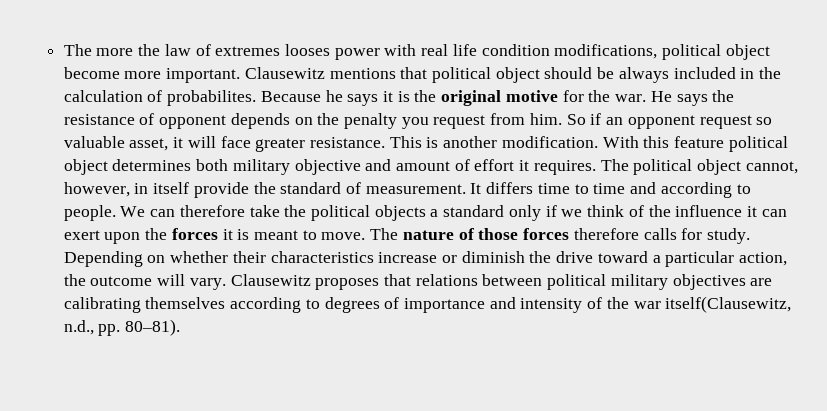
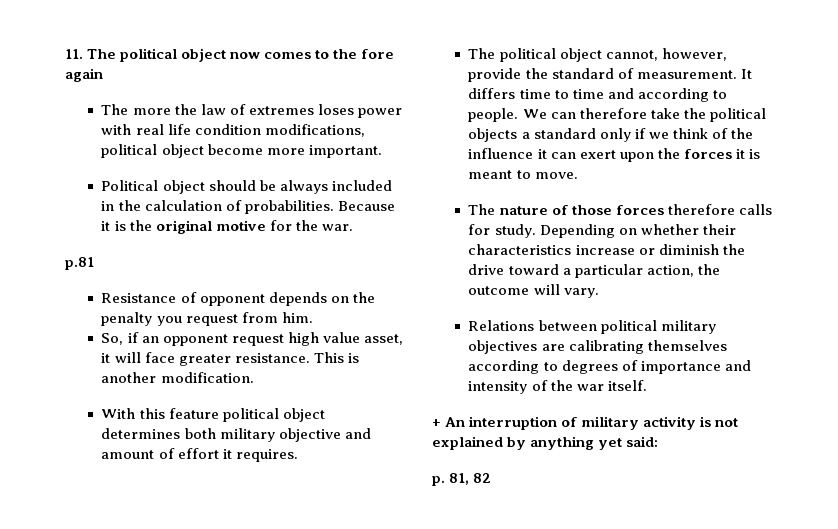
(63, 50) none -> [65,48,395,62] [65,68,103,82] 11. The political object now comes to the fore again //
[285,44,331,56] looses -> [317,104,354,115] loses
[244,67,492,83] Clausewitz mentions that political -> [101,180,159,191] // Political
[167,90,379,106] probabilites. Because he says -> [244,200,395,214] probabilities. Because
[650,90,735,106] [63,114,135,125] He says the resistance -> [65,257,94,270] [101,293,177,303] // p.81 // Resistance
[566,114,586,125] So -> [101,333,124,345] // So,
[756,117,773,125] [63,136,125,148] so valuable -> [287,332,360,346] high value
(598, 142) none -> (254, 377) //
(596, 167) none -> (298, 455) //
[134,182,190,194] in itself -> (727, 54) none
(366, 236) none -> (578, 175) //
[230,274,478,290] Clausewitz proposes that relations -> [468,320,535,331] // Relations
[665,296,792,313] [63,319,181,336] itself(Clausewitz, n.d., pp. 80–81). -> [607,380,647,391] [432,416,739,430] [432,436,659,450] [432,473,492,486] itself. // + An interruption of military activity is not explained by anything yet said: // p. 81, 82

